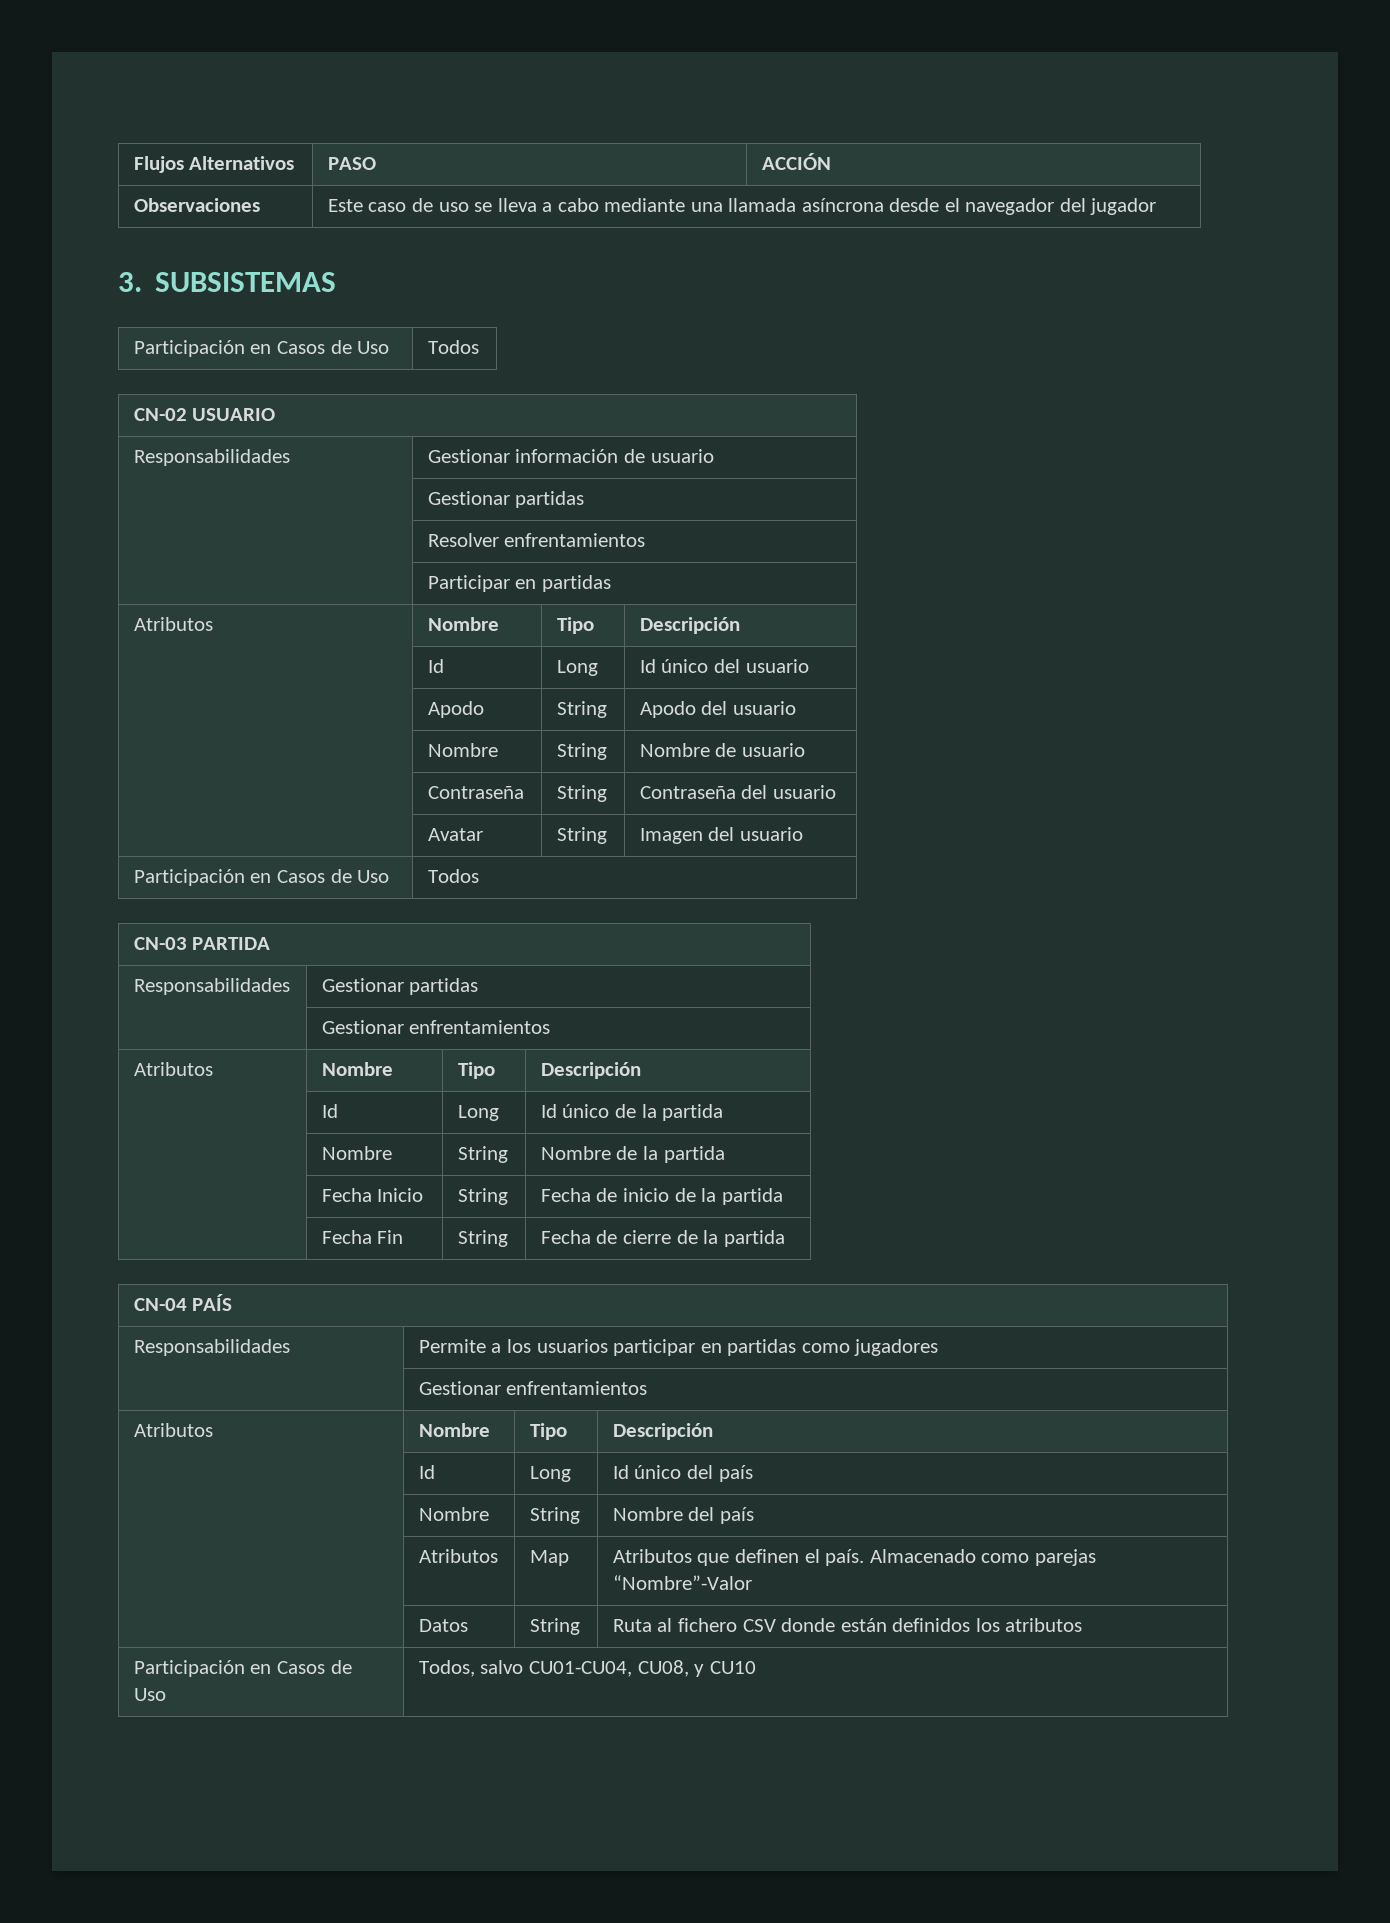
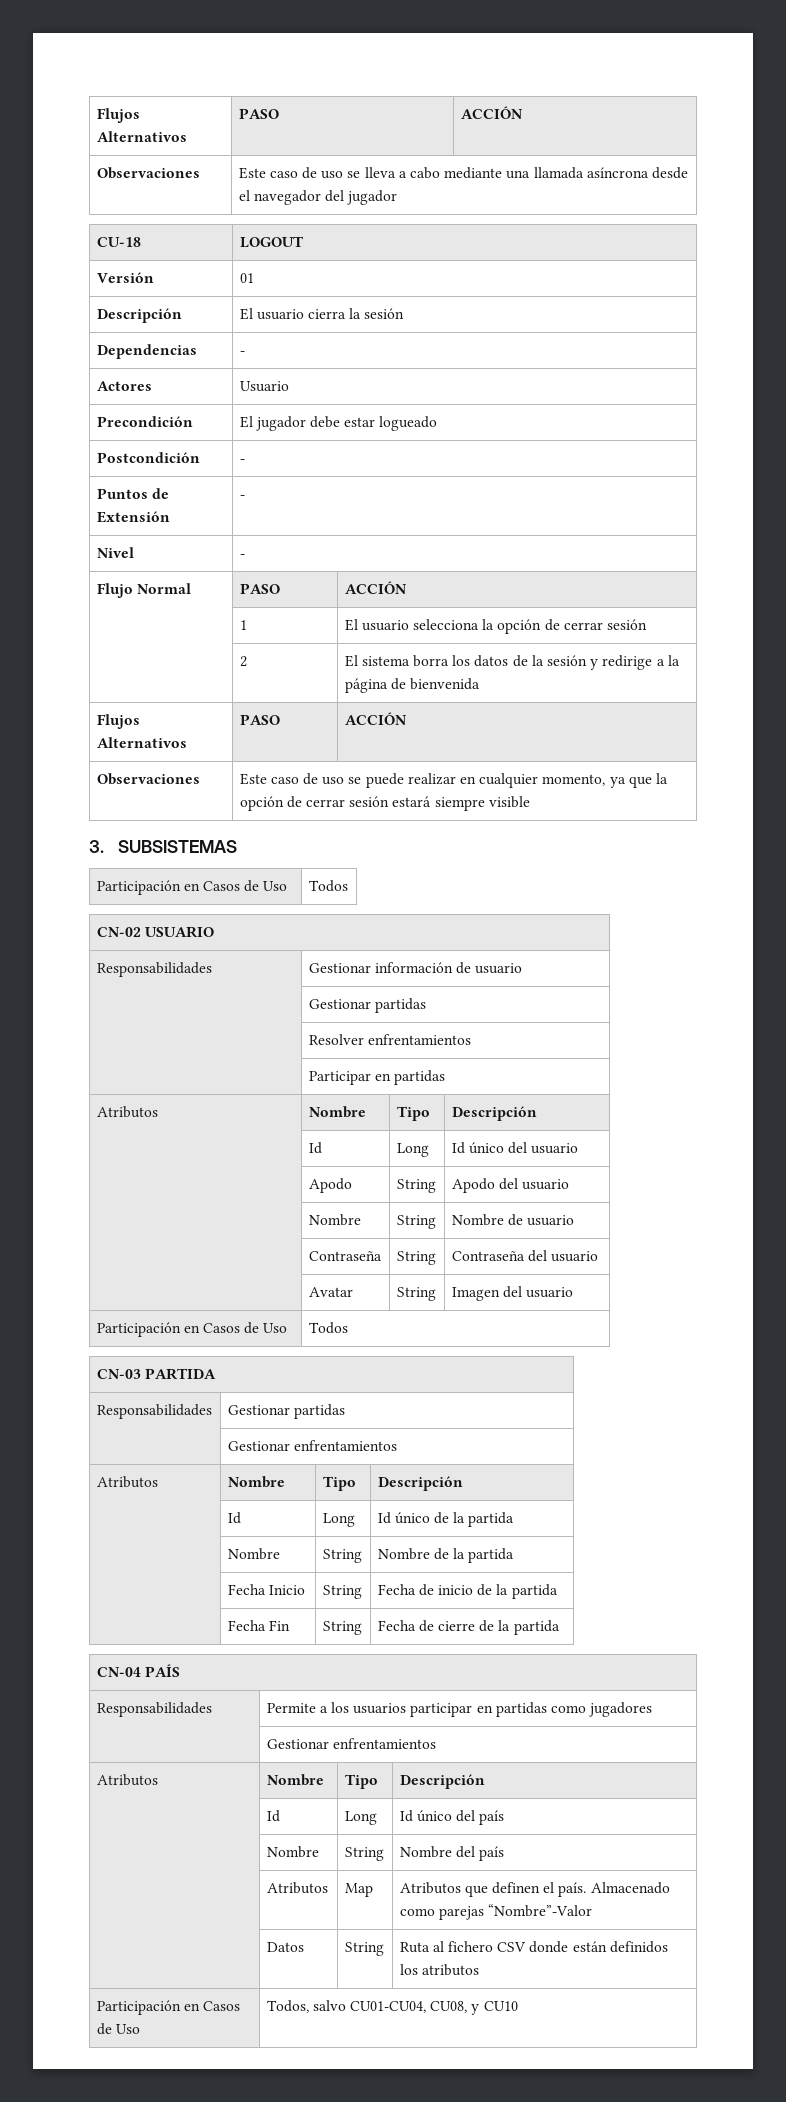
(1157, 206) none -> [96,237,141,247] [239,236,303,248] [96,272,154,283] [239,273,254,283] [96,308,182,323] [239,308,405,320] [96,344,197,359] [239,351,245,355] [96,381,152,391] [239,381,289,392] [96,416,193,427] [239,416,438,431] [96,452,200,463] [239,459,245,463] [96,488,169,499] [96,511,170,523] [239,495,245,499] [96,547,134,558] [239,554,245,558] [96,583,191,598] [239,583,280,594] [344,581,407,594] [239,620,247,630] [344,619,647,634] [239,656,247,667] [344,655,680,670] [344,678,481,693] [96,714,140,729] [96,737,187,748] [239,714,280,725] [344,712,407,725] [96,773,200,785] [239,773,668,788] [239,796,530,811] // CU-18 | LOGOUT // Versión | 01 // Descripción | El usuario cierra la sesión // Dependencias | - // Actores | Usuario // Precondición | El jugador debe estar logueado // Postcondición | - // Puntos de Extensión | - // Nivel | - // Flujo Normal | PASO | ACCIÓN // | 1 | El usuario selecciona la opción de cerrar sesión // | 2 | El sistema borra los datos de la sesión y redirige a la página de bienvenida // Flujos Alternativos | PASO | ACCIÓN // Observaciones | Este caso de uso se puede realizar en cualquier momento, ya que la opción de cerrar sesión estará siempre visible

